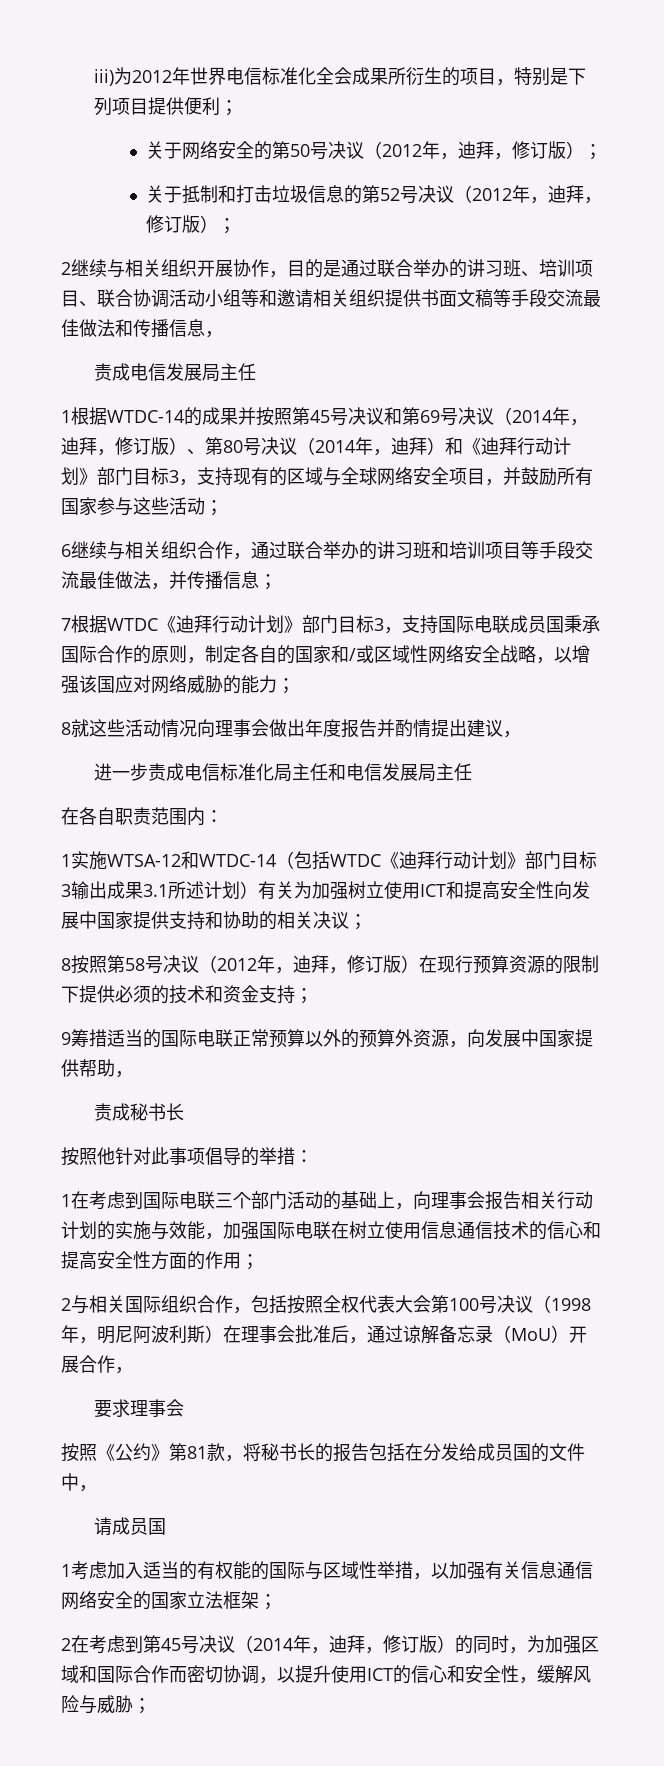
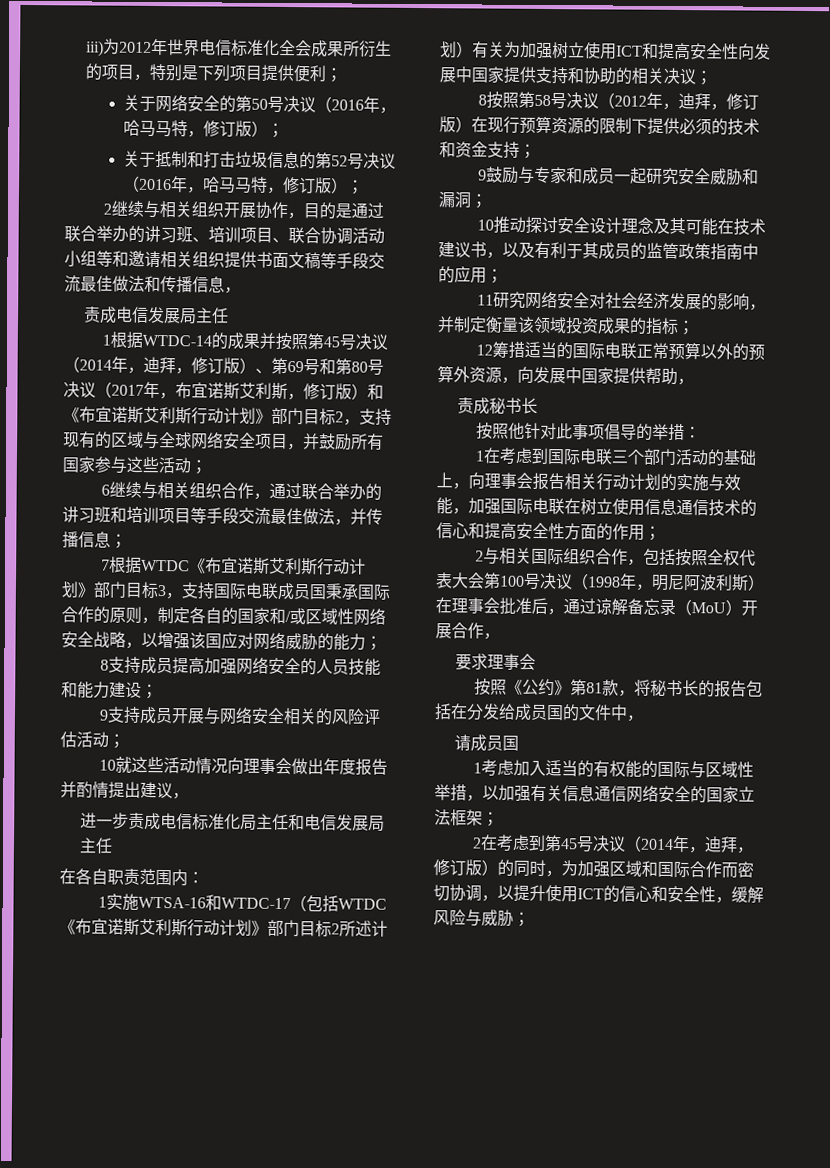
[381,141,494,160] 2012年，迪拜 -> [331,96,397,114] [123,119,189,138] 2016年，哈马马特
[471,185,584,204] 2012年，迪拜 -> [139,176,269,194] 2016年，哈马马特
[384,407,494,426] 和第69号决议 -> (389, 341) none
(223, 446) none -> [287,358,352,376] 69号和第
[315,437,571,456] [61,467,179,485] 2014年，迪拜）和《迪拜行动计划》部门目标3 -> [111,381,384,401] [63,406,344,426] 2017年，布宜诺斯艾利斯，修订版）和《布宜诺斯艾利斯行动计划》部门目标2
[176,615,212,633] 迪拜 -> [205,557,319,575] 布宜诺斯艾利斯
(71, 728) none -> [108,656,382,676] [61,681,158,700] [99,706,382,726] [60,731,125,749] [99,759,117,771] 支持成员提高加强网络安全的人员技能和能力建设； // 9支持成员开展与网络安全相关的风险评估活动； // 10
[107,851,276,869] WTSA-12和WTDC-14 -> [138,894,292,911] WTSA-16和WTDC-17
[399,851,597,869] [61,881,168,900] 迪拜行动计划》部门目标3输出成果3.1 -> [75,918,340,938] 布宜诺斯艾利斯行动计划》部门目标2
(71, 1038) none -> [486,166,760,186] [438,191,488,209] [477,216,767,236] [438,241,759,261] [438,265,503,284] [477,290,767,311] [437,316,695,336] [476,344,494,356] 鼓励与专家和成员一起研究安全威胁和漏洞； // 10推动探讨安全设计理念及其可能在技术建议书，以及有利于其成员的监管政策指南中的应用； // 11研究网络安全对社会经济发展的影响，并制定衡量该领域投资成果的指标； // 12

